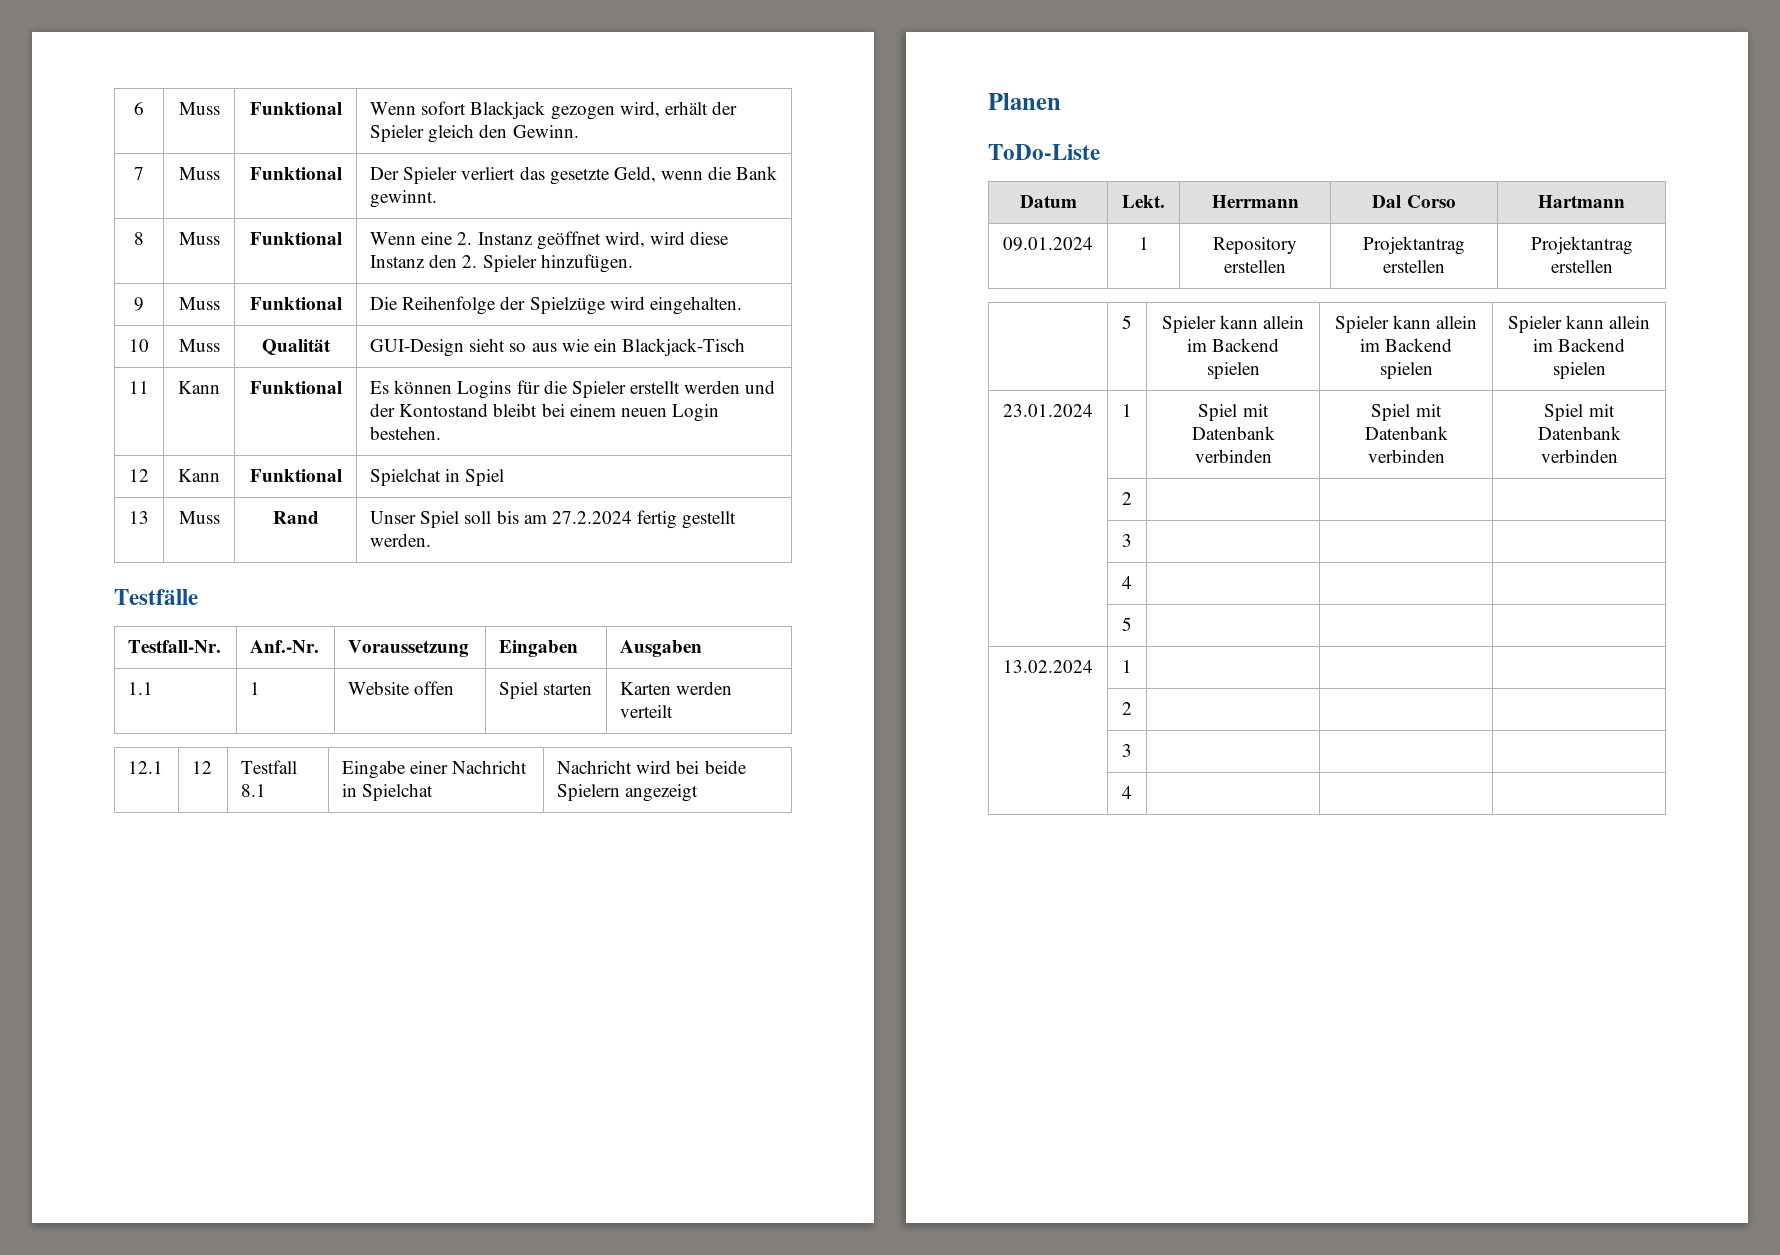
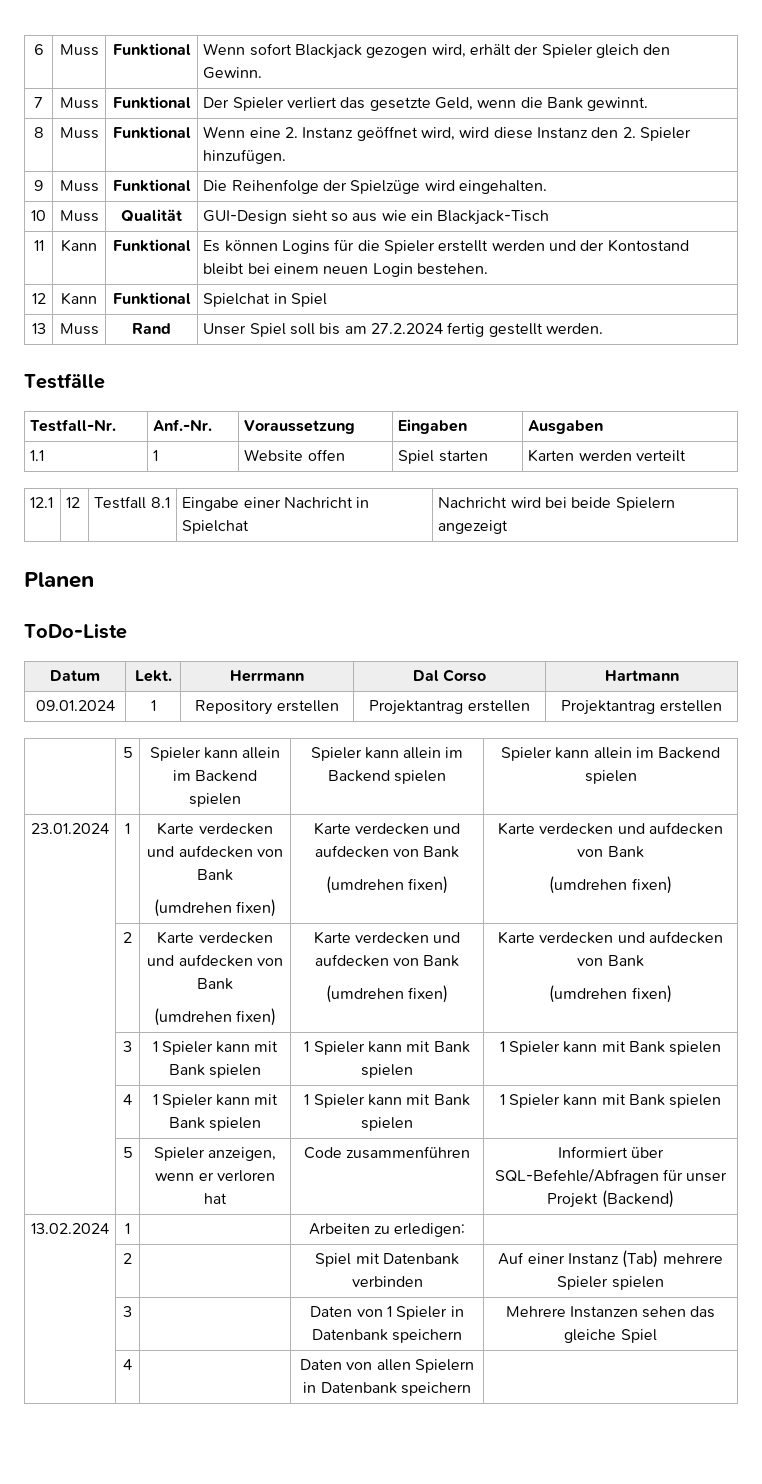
[1198,404,1269,421] [1191,426,1275,440] [1194,449,1272,463] [1371,404,1442,421] [1364,426,1448,440] [1367,449,1445,463] [1544,404,1615,421] [1537,426,1621,440] [1540,449,1618,463] [1122,492,1132,505] [1122,534,1132,547] [1122,576,1132,589] [1122,617,1132,631] [1003,660,1093,673] [1122,660,1132,673] [1122,702,1132,715] [1122,744,1132,757] [1122,786,1132,799] Spiel mit Datenbank verbinden | Spiel mit Datenbank verbinden | Spiel mit Datenbank verbinden // | 2 | | | // | 3 | | | // | 4 | | | // | 5 | | | // 13.02.2024 | 1 | | | // | 2 | | | // | 3 | | | // | 4 | | -> [157,822,273,835] [147,845,283,858] [197,869,234,881] [153,899,277,917] [313,822,461,835] [314,845,460,858] [325,876,449,894] [498,822,723,835] [577,846,644,858] [549,876,672,894] [123,932,132,943] [157,931,273,944] [147,954,283,967] [197,978,234,990] [153,1008,277,1026] [313,931,461,944] [314,954,460,967] [325,985,449,1003] [498,931,723,944] [577,955,644,967] [549,985,672,1003] [123,1041,132,1052] [152,1041,279,1055] [168,1064,262,1078] [304,1041,470,1055] [361,1064,413,1078] [499,1041,722,1055] [123,1094,132,1105] [152,1094,279,1108] [168,1117,262,1131] [304,1094,470,1108] [361,1117,413,1131] [499,1094,722,1108] [122,1147,133,1158] [153,1147,277,1161] [155,1170,275,1182] [204,1193,228,1204] [303,1146,471,1159] [557,1146,665,1158] [494,1168,728,1184] [547,1190,674,1208] [31,1223,109,1234] [125,1223,130,1234] [308,1223,466,1237] [123,1253,132,1264] [315,1253,459,1267] [351,1276,423,1287] [498,1250,723,1268] [557,1276,664,1290] [123,1306,132,1317] [310,1306,464,1320] [311,1329,463,1343] [505,1306,716,1318] [564,1329,657,1343] [123,1359,132,1370] [300,1359,474,1373] [303,1382,471,1396] Karte verdecken und aufdecken von Bank // (umdrehen fixen) | Karte verdecken und aufdecken von Bank // (umdrehen fixen) | Karte verdecken und aufdecken von Bank // (umdrehen fixen) // | 2 | Karte verdecken und aufdecken von Bank // (umdrehen fixen) | Karte verdecken und aufdecken von Bank // (umdrehen fixen) | Karte verdecken und aufdecken von Bank // (umdrehen fixen) // | 3 | 1 Spieler kann mit Bank spielen | 1 Spieler kann mit Bank spielen | 1 Spieler kann mit Bank spielen // | 4 | 1 Spieler kann mit Bank spielen | 1 Spieler kann mit Bank spielen | 1 Spieler kann mit Bank spielen // | 5 | Spieler anzeigen, wenn er verloren hat | Code zusammenführen | Informiert über SQL-Befehle/Abfragen für unser Projekt (Backend) // 13.02.2024 | 1 | | Arbeiten zu erledigen: | // | 2 | | Spiel mit Datenbank verbinden | Auf einer Instanz (Tab) mehrere Spieler spielen // | 3 | | Daten von 1 Spieler in Datenbank speichern | Mehrere Instanzen sehen das gleiche Spiel // | 4 | | Daten von allen Spielern in Datenbank speichern

